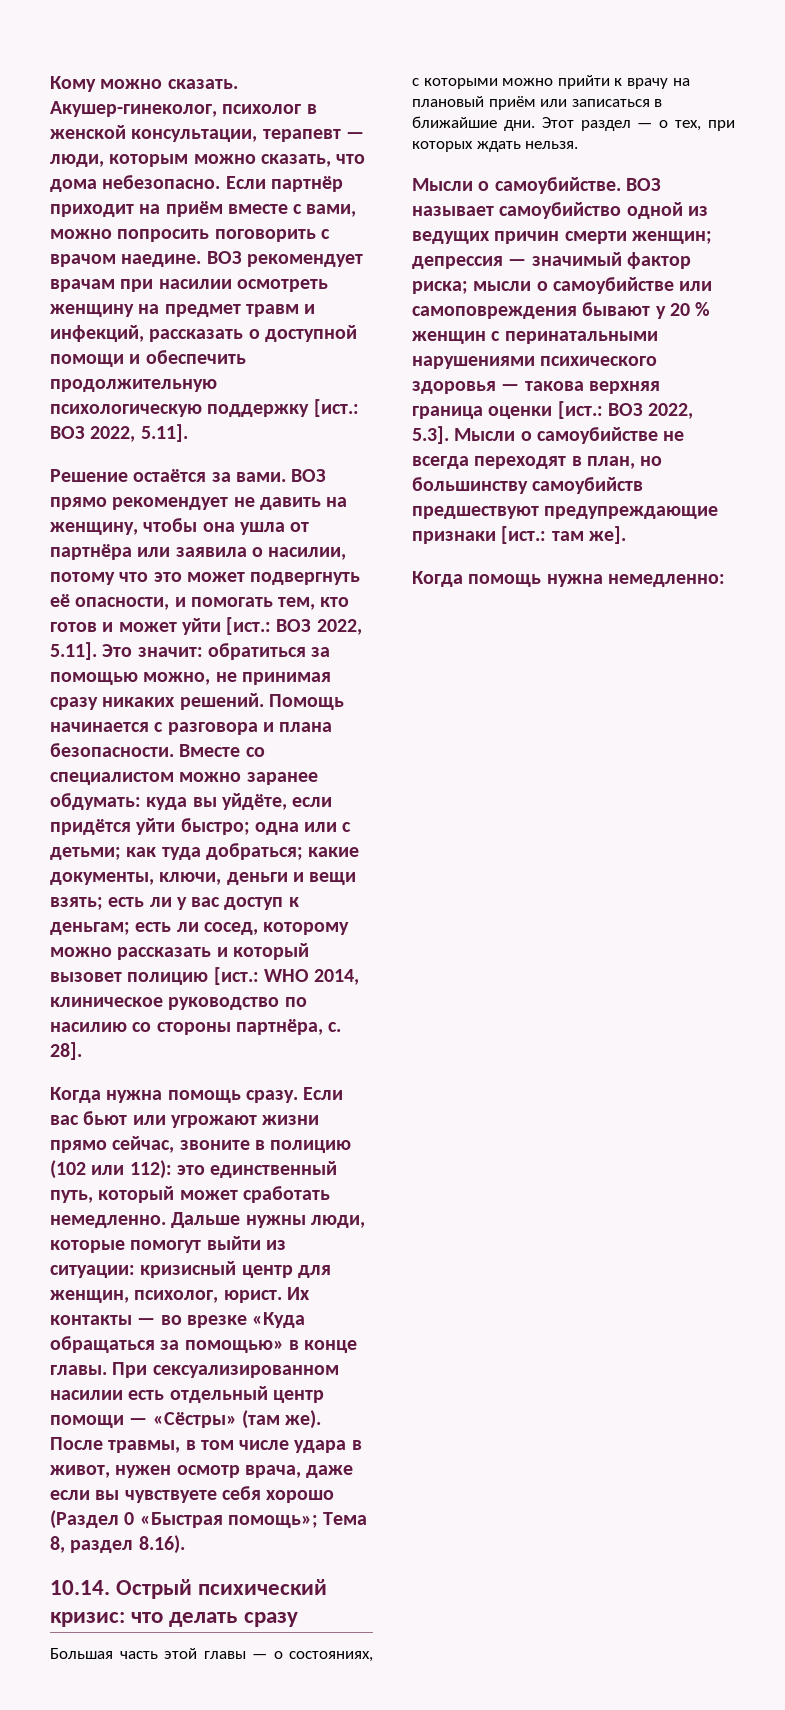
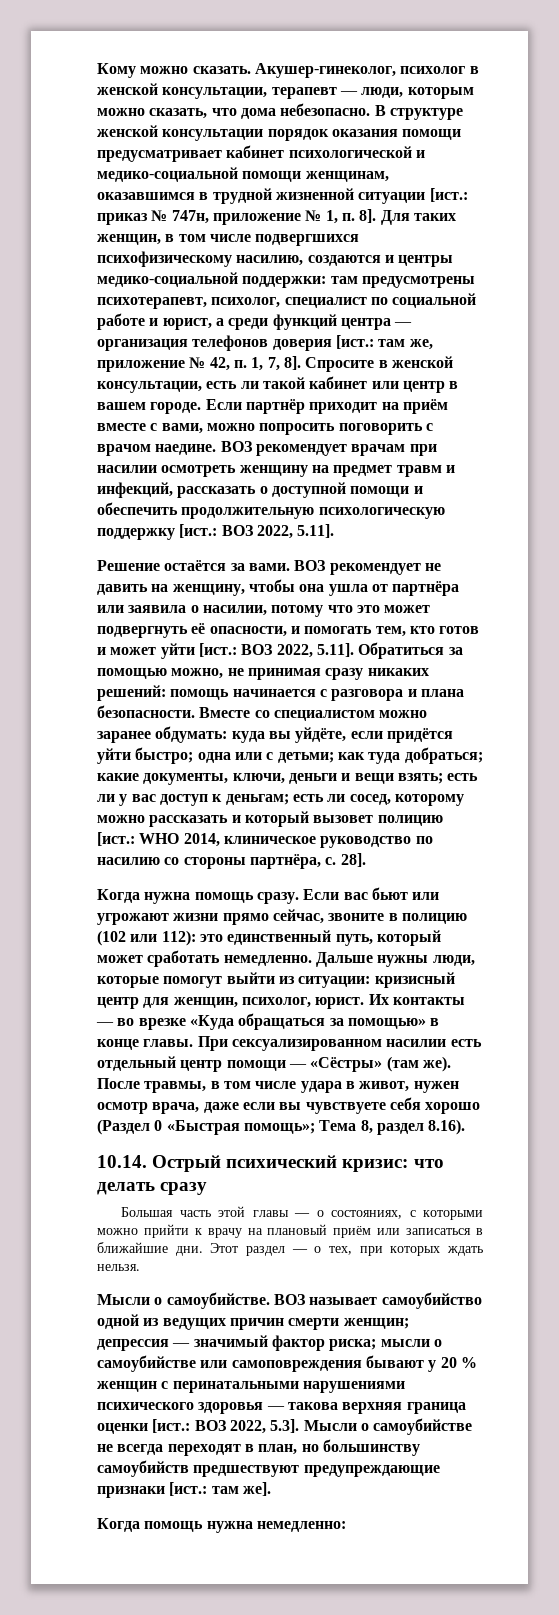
(221, 182) none -> [374,105,463,120] [97,125,462,141] [97,145,425,162] [97,167,389,182] [97,188,468,204] [97,209,456,225] [97,234,360,246] [97,251,454,267] [97,272,475,288] [97,293,477,309] [97,313,413,330] [97,335,433,351] [97,356,453,372] [97,376,459,393] [97,402,202,414] В структуре женской консультации порядок оказания помощи предусматривает кабинет психологической и медико-социальной помощи женщинам, оказавшимся в трудной жизненной ситуации [ист.: приказ № 747н, приложение № 1, п. 8]. Для таких женщин, в том числе подвергшихся психофизическому насилию, создаются и центры медико-социальной поддержки: там предусмотрены психотерапевт, психолог, специалист по социальной работе и юрист, а среди функций центра — организация телефонов доверия [ист.: там же, приложение № 42, п. 1, 7, 8]. Спросите в женской консультации, есть ли такой кабинет или центр в вашем городе.
[50,497,107,510] прямо -> (327, 565) none
[102,643,306,660] Это значит: обратиться -> [358,642,445,659] Обратиться
[179,693,344,710] решений. Помощь -> [97,685,230,701] решений: помощь

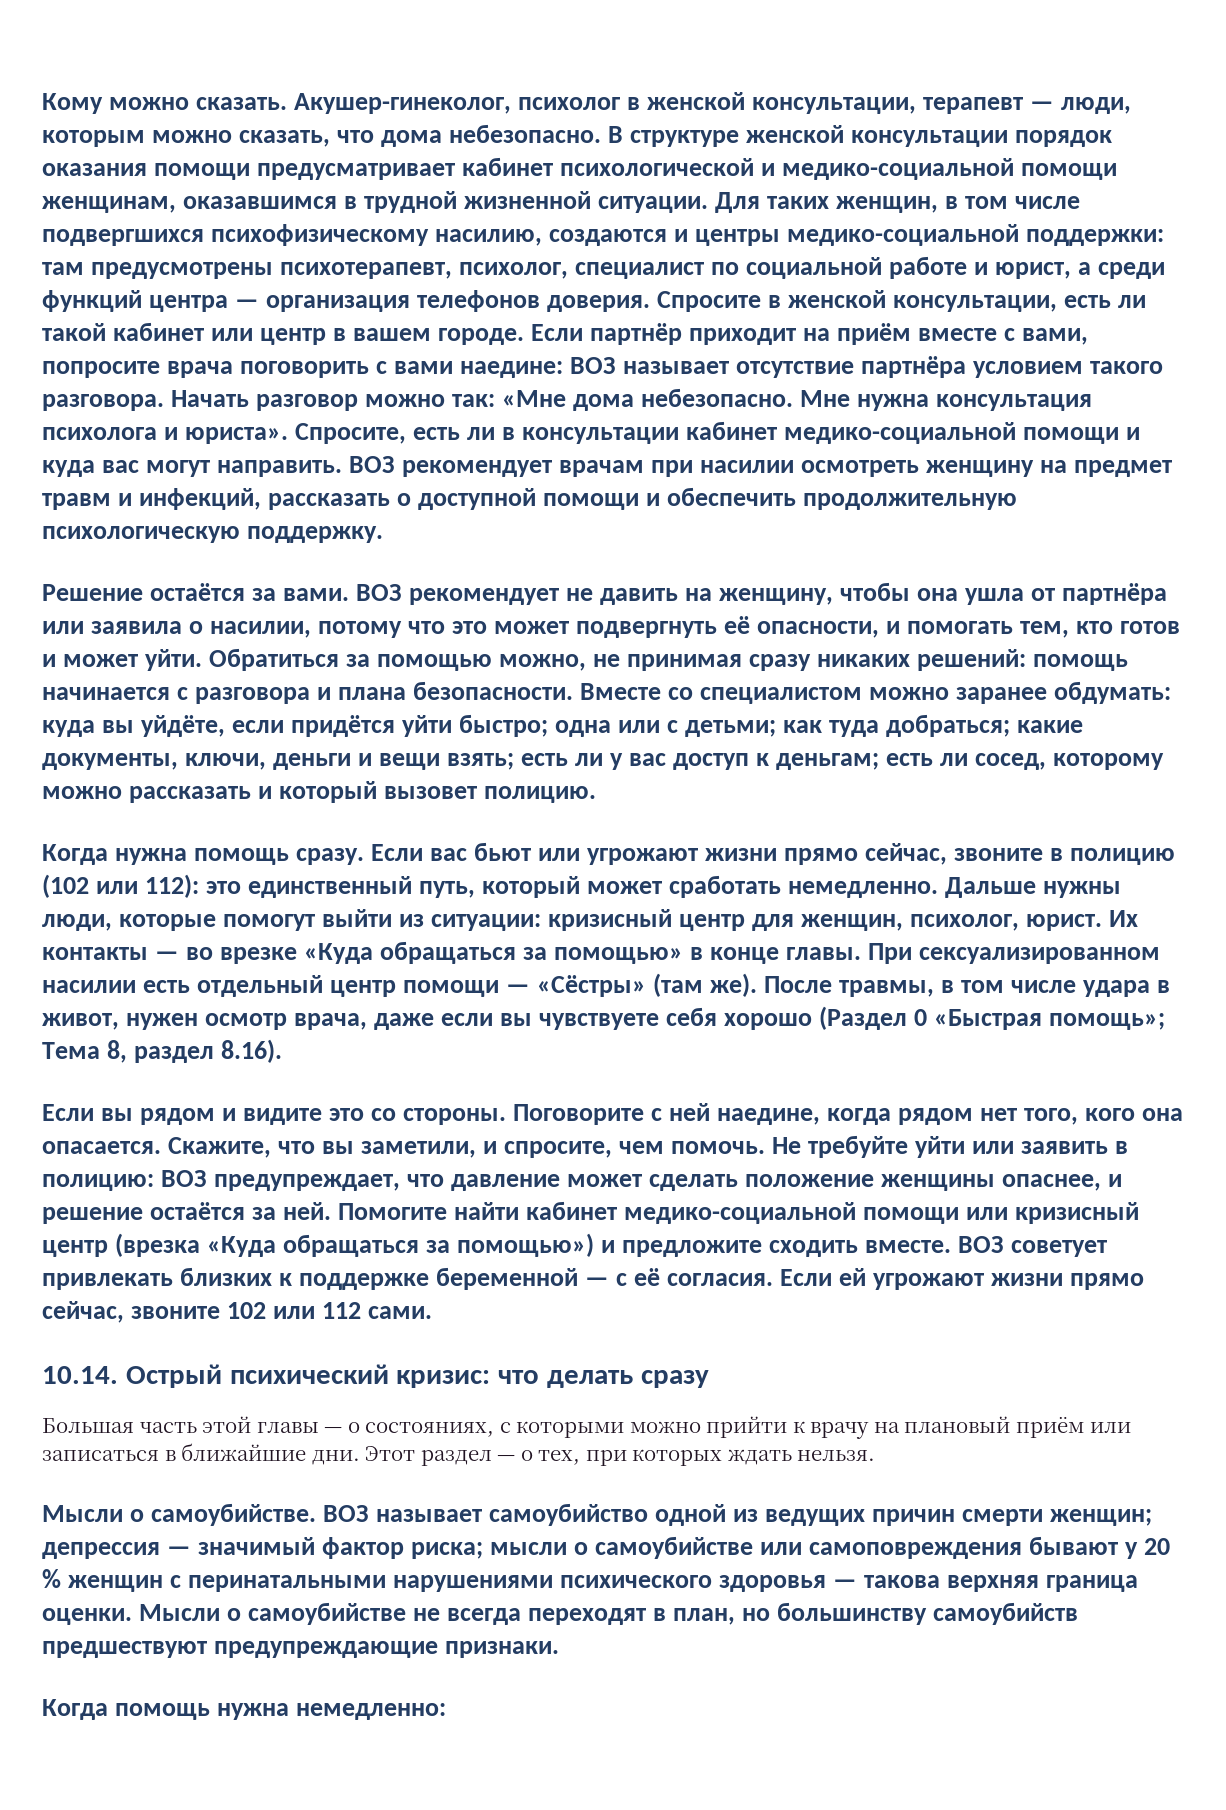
[358,188,468,204] [97,209,377,225] ситуации [ист.: приказ № 747н, приложение № 1, п. 8]. -> [598,196,709,213] ситуации.
[272,335,433,351] [97,356,301,372] доверия [ист.: там же, приложение № 42, п. 1, 7, 8]. -> [547,295,651,312] доверия.
[206,423,433,435] [97,444,217,456] можно попросить поговорить с врачом наедине. -> [42,356,1164,378] [42,388,1093,411] [42,421,1141,444] [42,460,343,477] попросите врача поговорить с вами наедине: ВОЗ называет отсутствие партнёра условием такого разговора. Начать разговор можно так: «Мне дома небезопасно. Мне нужна консультация психолога и юриста». Спросите, есть ли в консультации кабинет медико-социальной помощи и куда вас могут направить.
[97,524,335,540] поддержку [ист.: ВОЗ 2022, 5.11]. -> [247,526,384,543] поддержку.
[160,643,354,659] уйти [ист.: ВОЗ 2022, 5.11]. -> [145,649,203,671] уйти.
[377,815,443,826] [97,832,433,848] [97,853,366,869] полицию [ист.: WHO 2014, клиническое руководство по насилию со стороны партнёра, с. 28]. -> [484,786,597,803] полицию.
(466, 1127) none -> [42,1103,1184,1125] [42,1135,1129,1158] [42,1170,1123,1191] [42,1201,1140,1224] [42,1233,1108,1257] [42,1267,1145,1290] [42,1301,433,1323] // Если вы рядом и видите это со стороны. Поговорите с ней наедине, когда рядом нет того, кого она опасается. Скажите, что вы заметили, и спросите, чем помочь. Не требуйте уйти или заявить в полицию: ВОЗ предупреждает, что давление может сделать положение женщины опаснее, и решение остаётся за ней. Помогите найти кабинет медико-социальной помощи или кризисный центр (врезка «Куда обращаться за помощью») и предложите сходить вместе. ВОЗ советует привлекать близких к поддержке беременной — с её согласия. Если ей угрожают жизни прямо сейчас, звоните 102 или 112 сами.
[97,1419,300,1434] оценки [ист.: ВОЗ 2022, 5.3]. -> [42,1608,132,1625] оценки.
[97,1482,271,1498] признаки [ист.: там же]. -> [445,1641,560,1658] признаки.

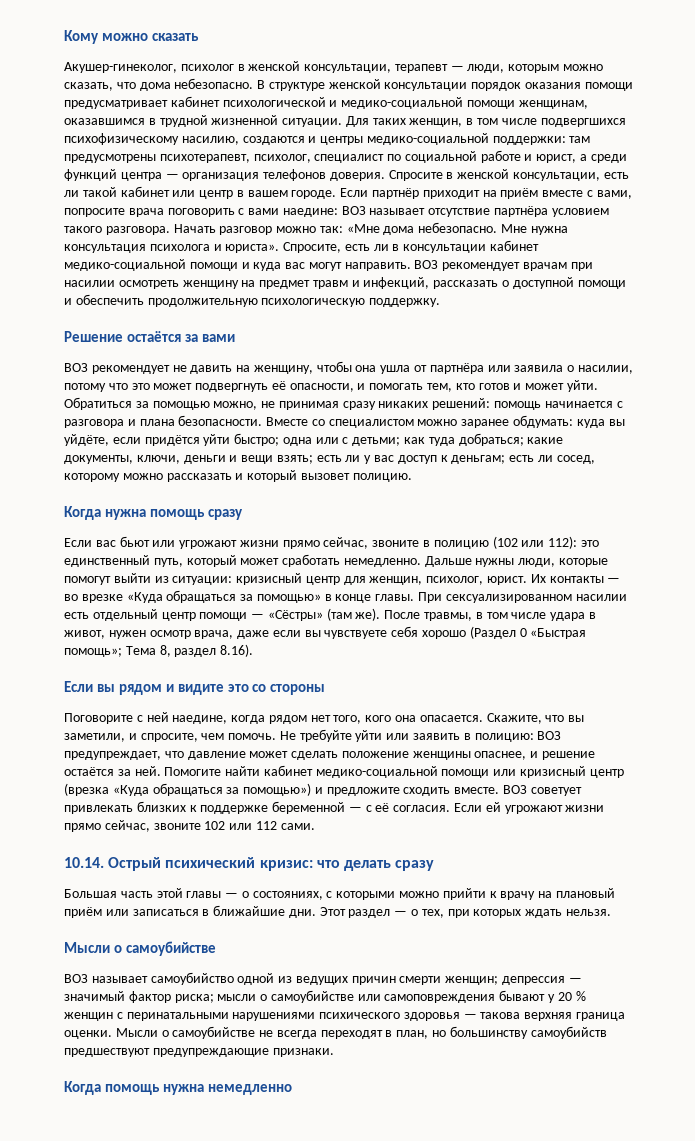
[196,97,288,110] сказать. -> [151,33,199,41] сказать //
[283,588,350,601] вами. -> [201,334,235,342] вами //
[296,848,365,865] сразу. -> [207,509,243,520] сразу //
[403,1108,507,1125] стороны. -> [270,684,326,695] стороны //
[151,1503,317,1526] самоубийстве. -> [125,941,216,956] самоубийстве //
[296,1703,447,1720] немедленно: -> [207,1084,292,1095] немедленно

